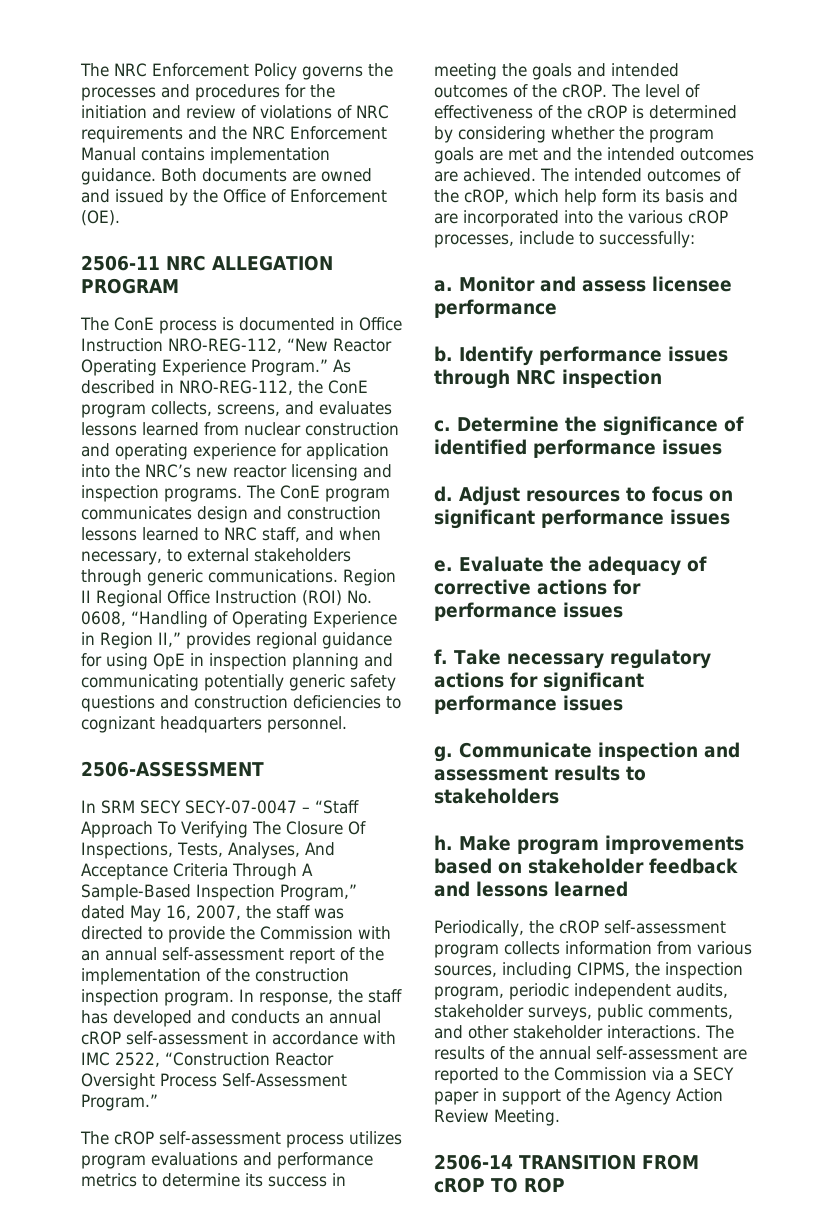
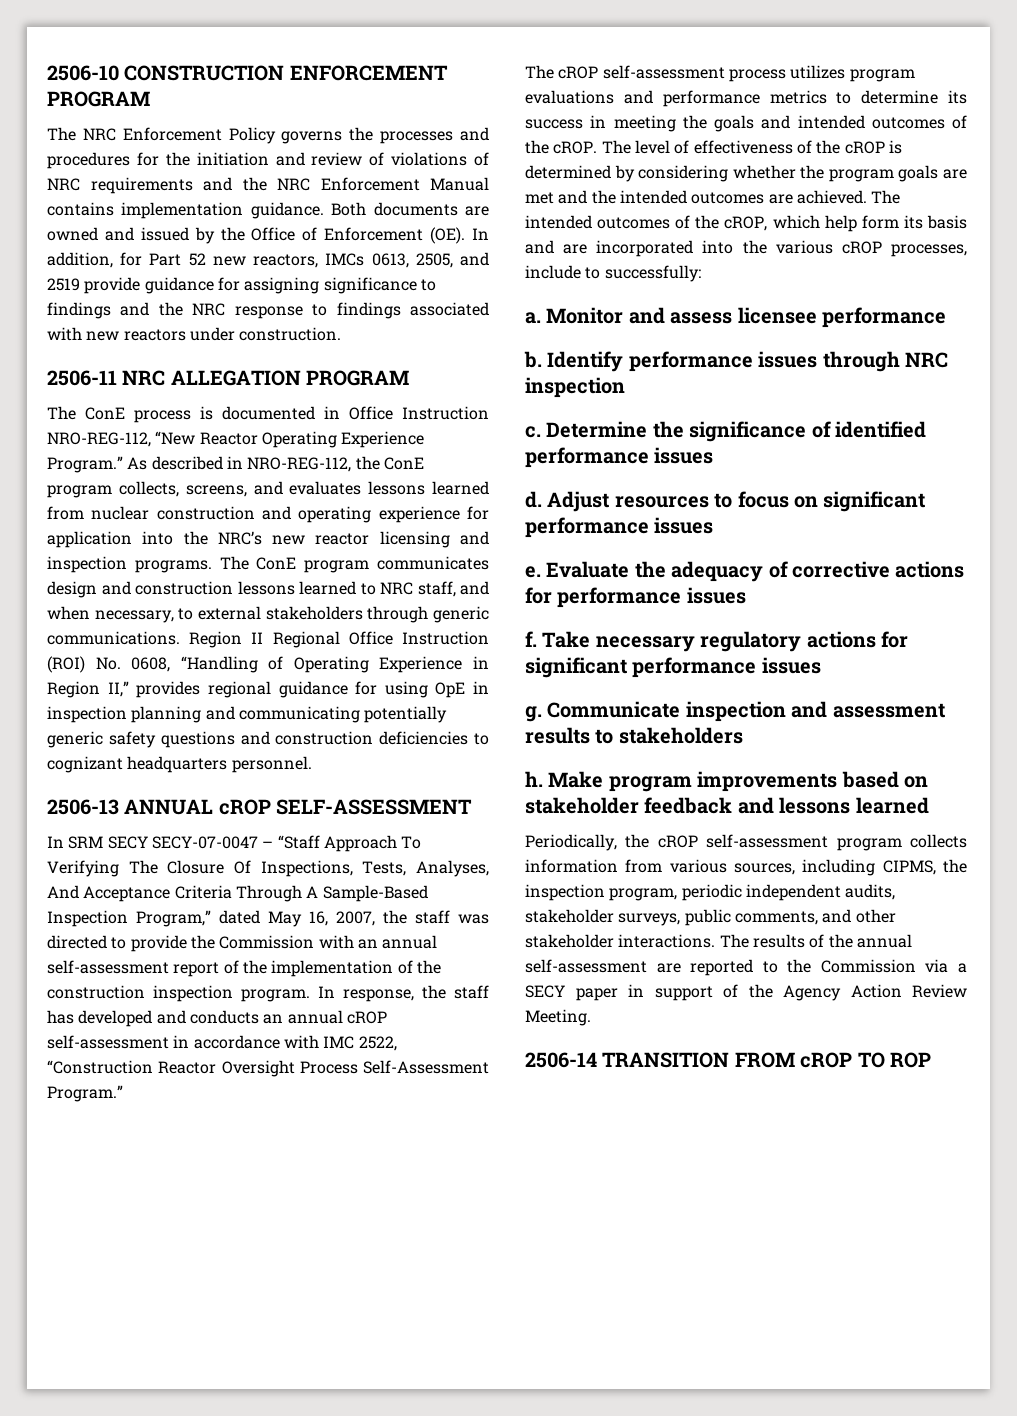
(80, 70) none -> [47,65,448,81] [47,91,150,107] 2506-10 CONSTRUCTION ENFORCEMENT PROGRAM //
(120, 218) none -> [472,228,490,240] [47,252,490,268] [47,277,436,294] [47,302,489,319] [47,327,342,341] In addition, for Part 52 new reactors, IMCs 0613, 2505, and 2519 provide guidance for assigning significance to findings and the NRC response to findings associated with new reactors under construction.
[81,761,264,777] 2506-ASSESSMENT -> [47,799,473,815] 2506-13 ANNUAL cROP SELF-ASSESSMENT

